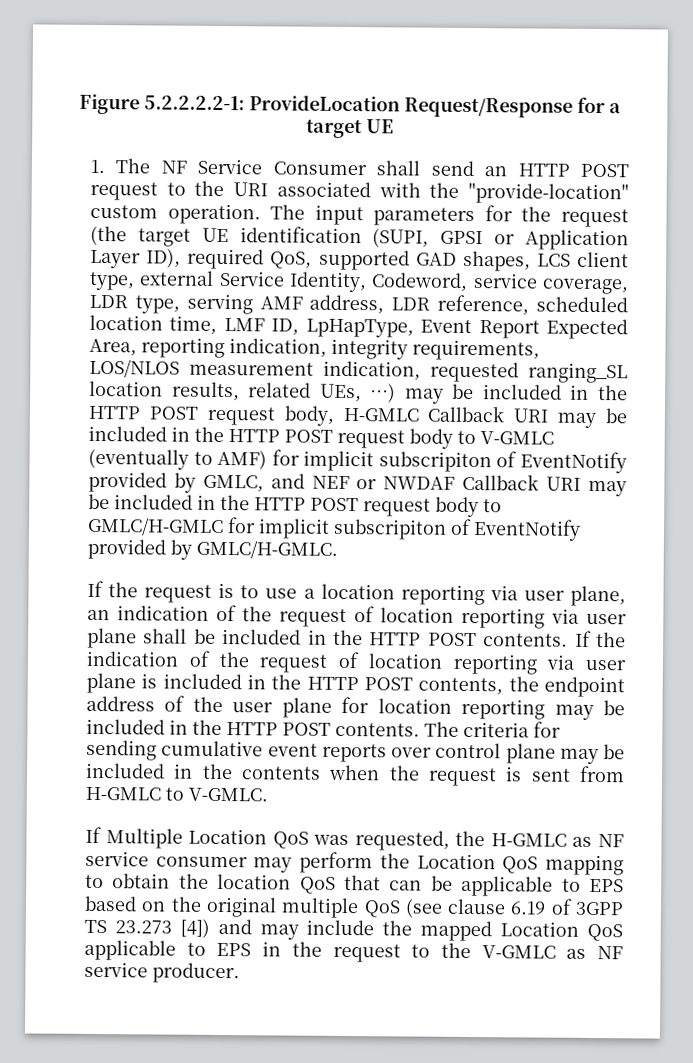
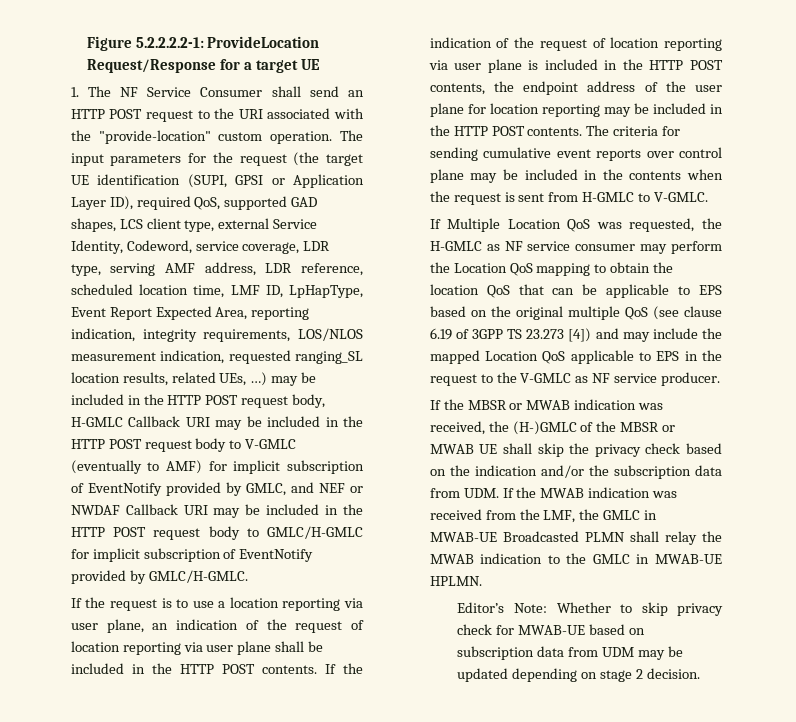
[378,451,492,473] subscripiton -> [287,460,364,474] subscription
[333,518,448,540] subscripiton -> [143,548,221,562] subscription
(241, 973) none -> [429,399,664,410] [429,421,676,435] [429,443,722,457] [429,465,722,479] [429,487,678,498] [429,509,658,523] [429,531,722,545] [429,553,722,564] [429,576,482,586] [457,602,723,616] [457,624,646,635] [457,646,684,660] [457,668,701,682] // If the MBSR or MWAB indication was received, the (H-)GMLC of the MBSR or MWAB UE shall skip the privacy check based on the indication and/or the subscription data from UDM. If the MWAB indication was received from the LMF, the GMLC in MWAB-UE Broadcasted PLMN shall relay the MWAB indication to the GMLC in MWAB-UE HPLMN. // Editor’s Note: Whether to skip privacy check for MWAB-UE based on subscription data from UDM may be updated depending on stage 2 decision.

